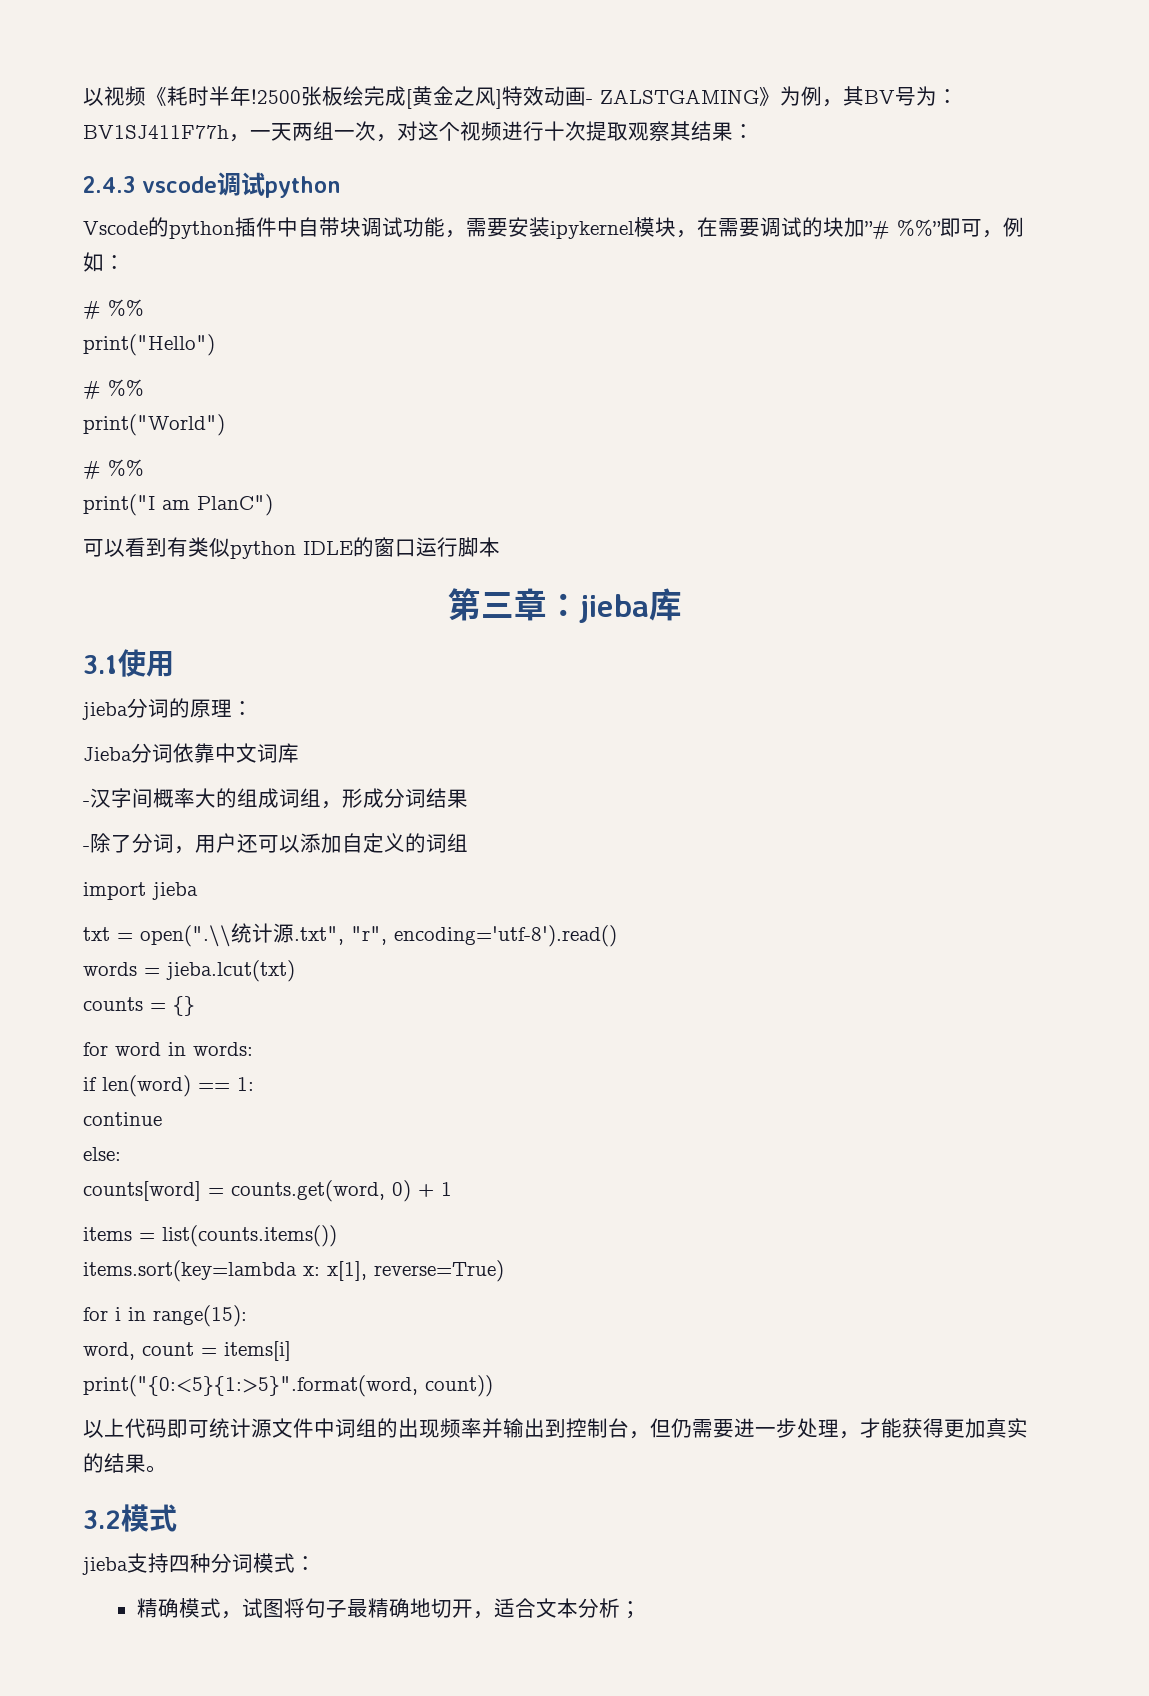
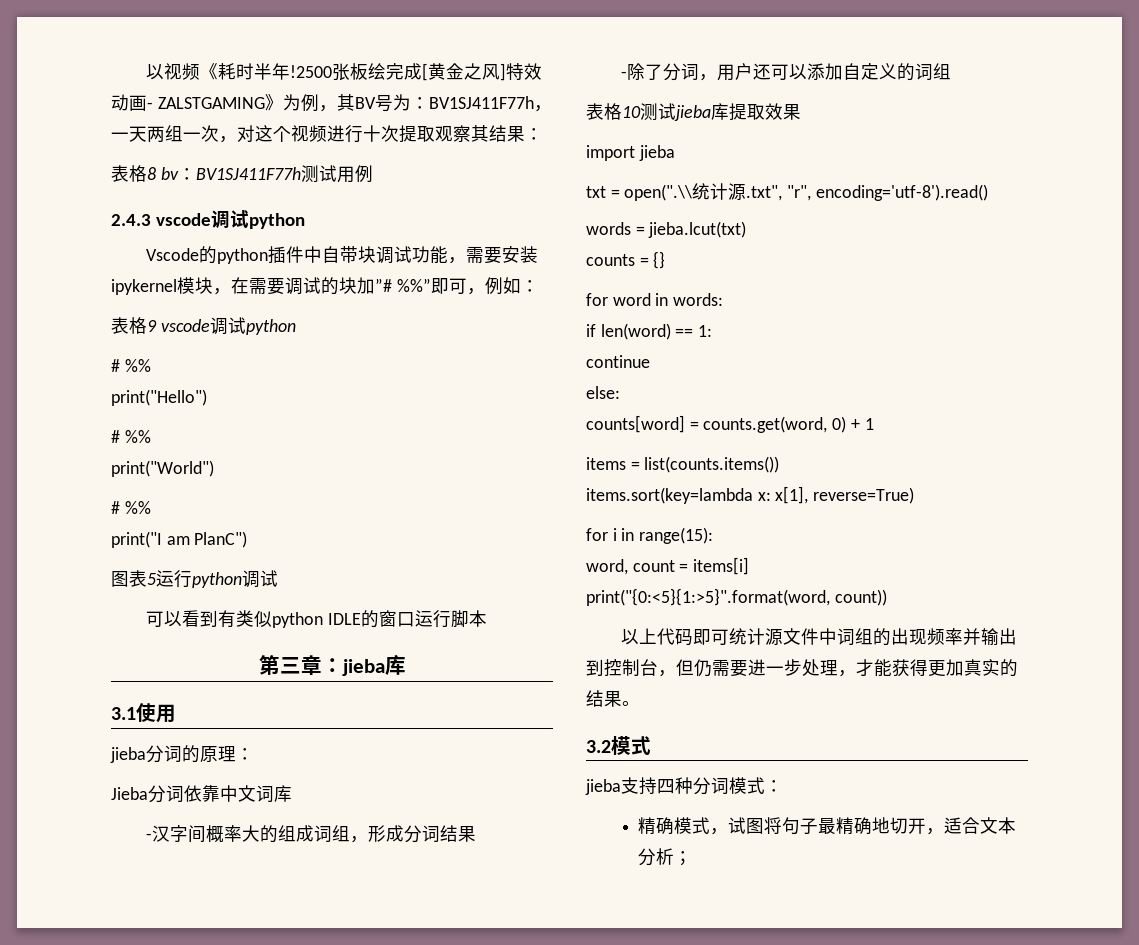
(754, 131) none -> [111,165,373,183] // 表格8 bv：BV1SJ411F77h测试用例
(125, 262) none -> [111,317,296,335] // 表格9 vscode调试python
(273, 505) none -> [111,570,278,588] // 图表5运行python调试
(468, 842) none -> [586,103,801,121] // 表格10测试jieba库提取效果

